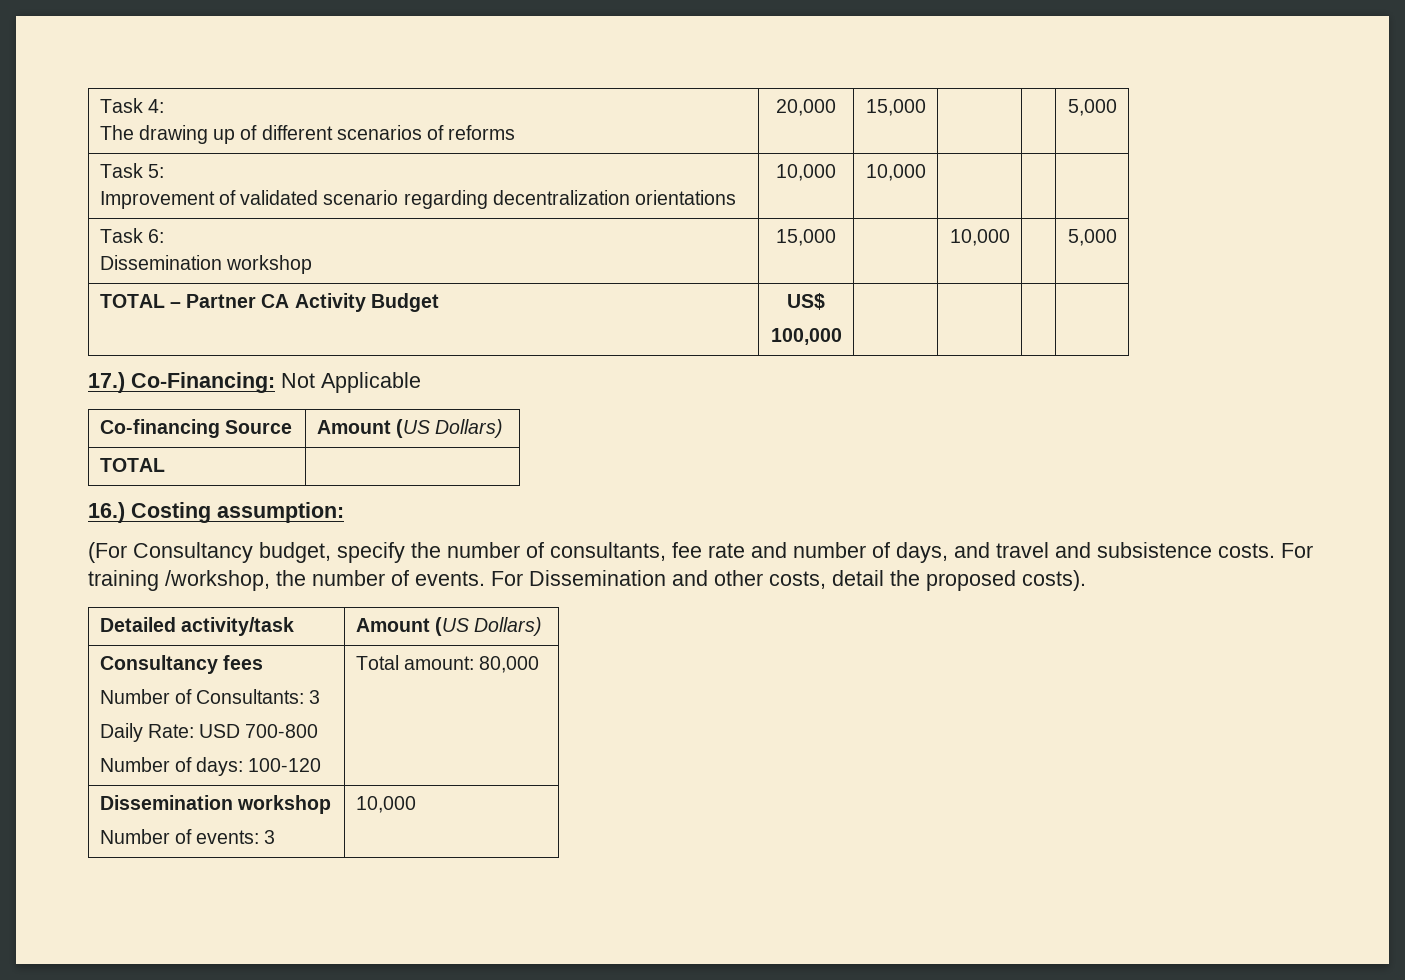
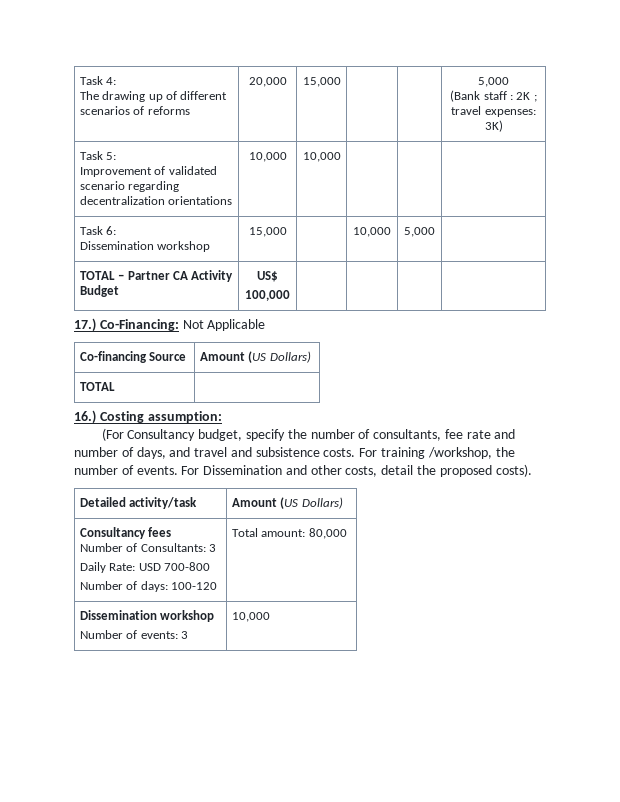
(1117, 107) none -> [450,90,537,102] [451,106,536,117] [484,120,503,132] // (Bank staff : 2K ; travel expenses: 3K)
[1067,229,1117,246] | 5,000 -> [404,227,435,237] 5,000 |

